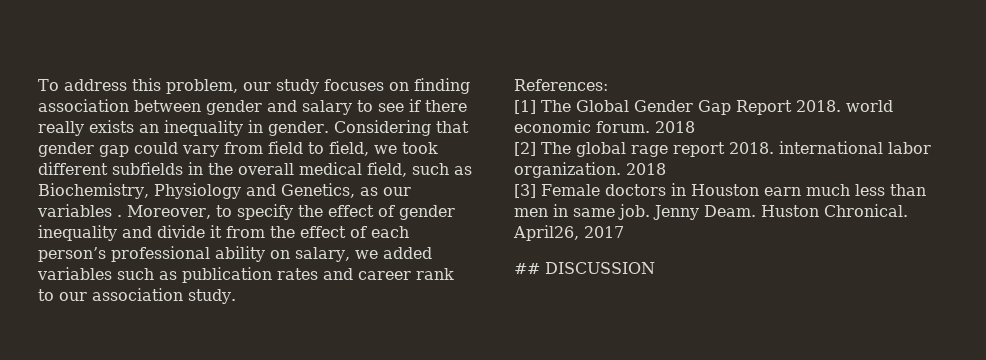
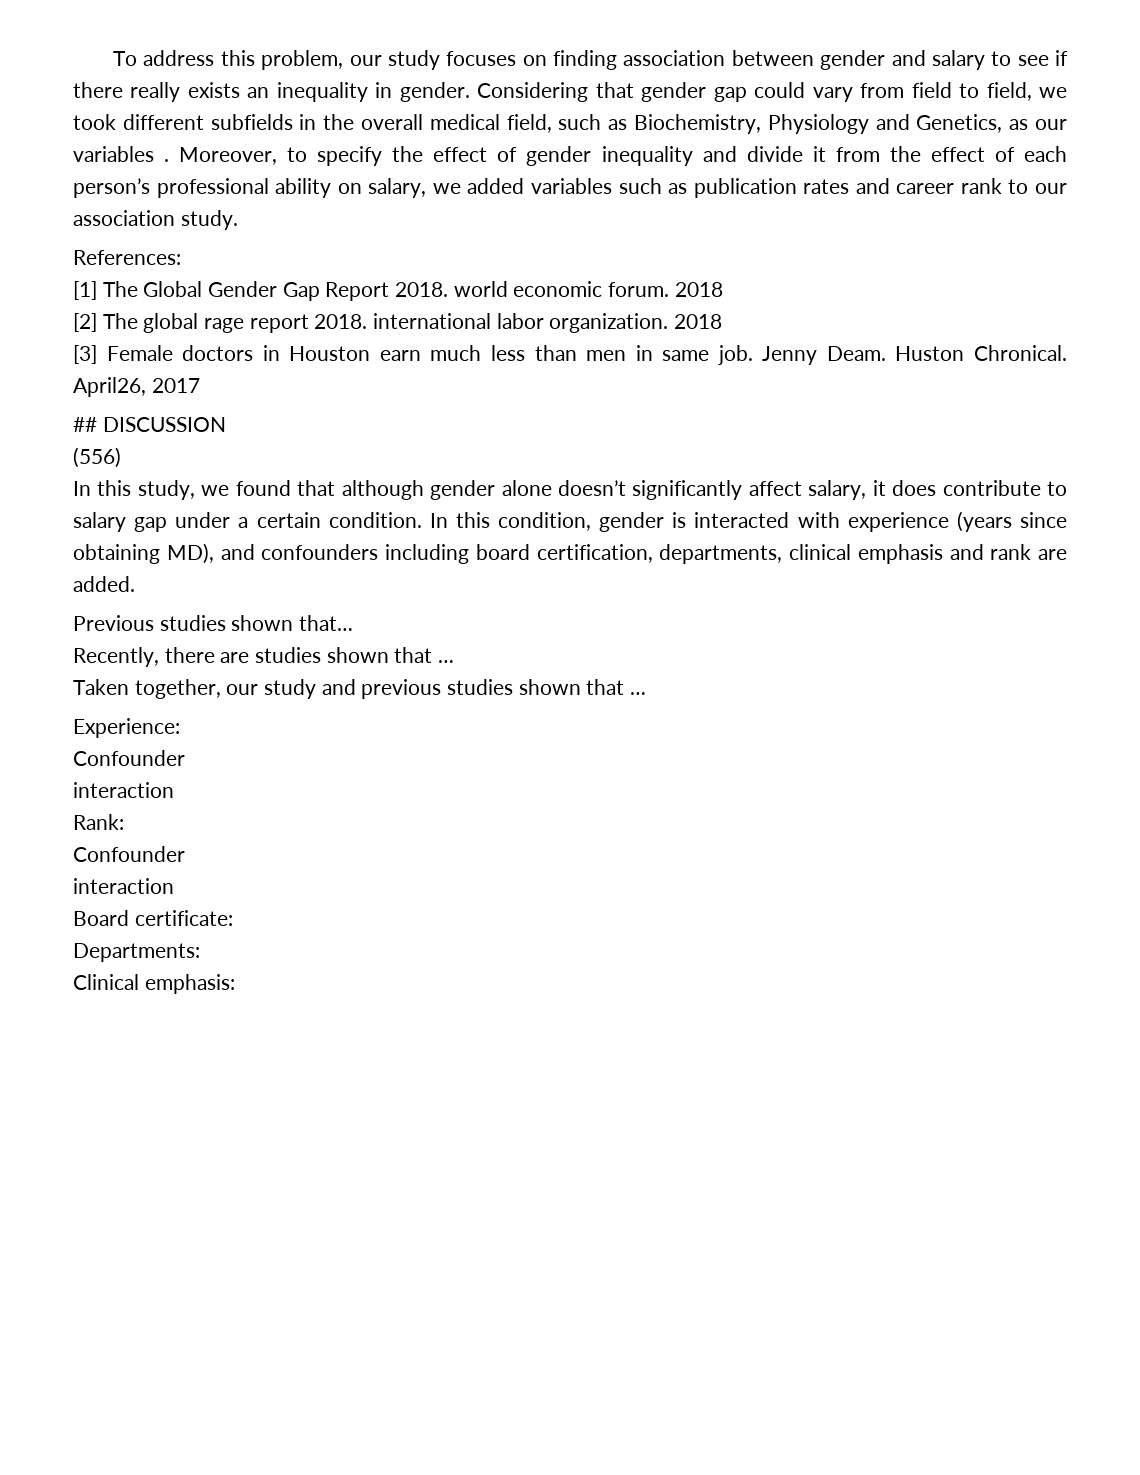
(655, 268) none -> [73,447,121,468] [73,480,1067,500] [73,511,1067,532] [73,543,1067,564] [73,576,135,592] [73,615,354,631] [73,647,455,667] [73,679,647,699] [73,718,180,738] [73,750,185,766] [73,782,174,798] [73,814,124,830] [73,846,185,862] [73,878,174,894] [73,910,233,926] [73,943,200,962] [73,974,235,994] // (556) // In this study, we found that although gender alone doesn’t significantly affect salary, it does contribute to salary gap under a certain condition. In this condition, gender is interacted with experience (years since obtaining MD), and confounders including board certification, departments, clinical emphasis and rank are added. // Previous studies shown that… // Recently, there are studies shown that … // Taken together, our study and previous studies shown that … // Experience: // Confounder // interaction // Rank: // Confounder // interaction // Board certificate: // Departments: // Clinical emphasis:

